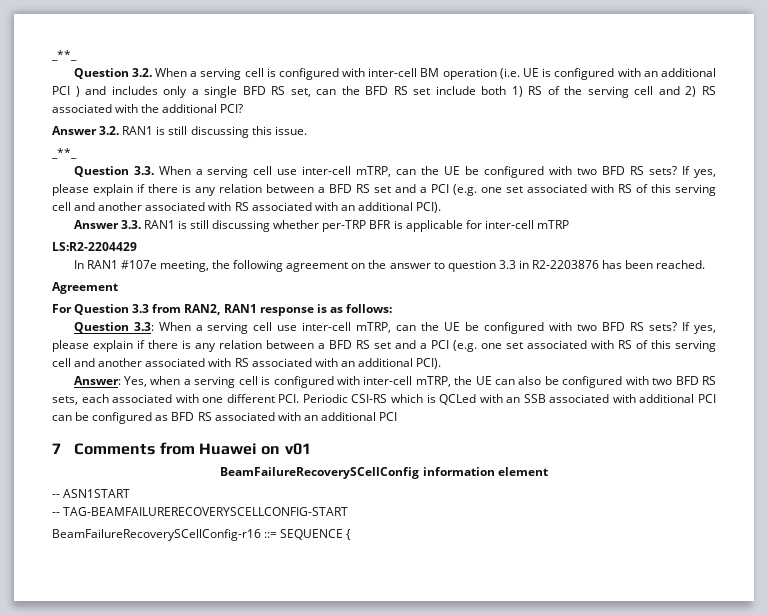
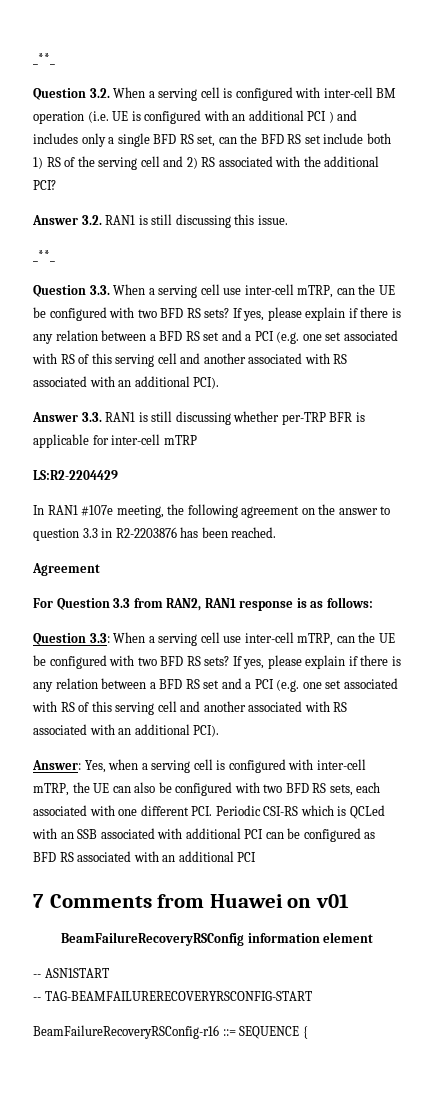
[220,467,420,479] BeamFailureRecoverySCellConfig -> [60,932,244,946] BeamFailureRecoveryRSConfig
[63,507,349,516] [52,529,261,541] TAG-BEAMFAILURERECOVERYSCELLCONFIG-START // BeamFailureRecoverySCellConfig-r16 -> [44,991,312,1001] [33,1025,219,1039] TAG-BEAMFAILURERECOVERYRSCONFIG-START // BeamFailureRecoveryRSConfig-r16

